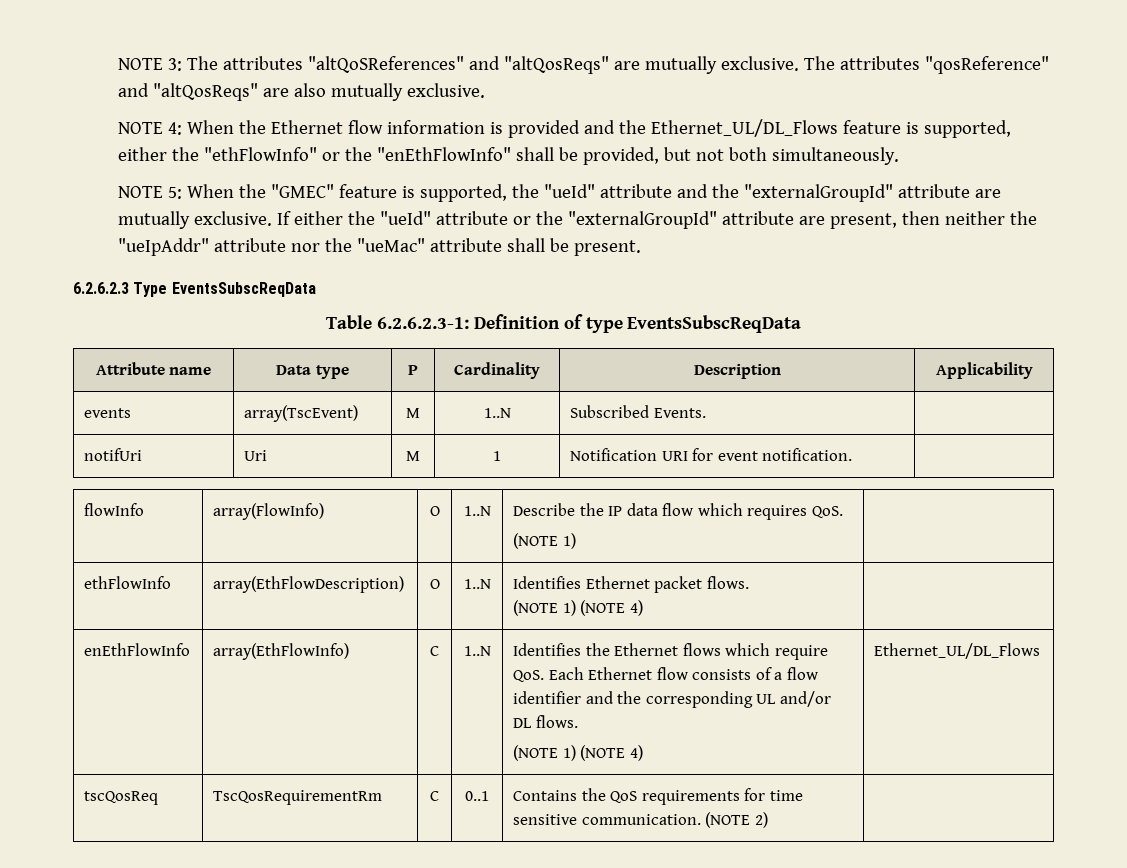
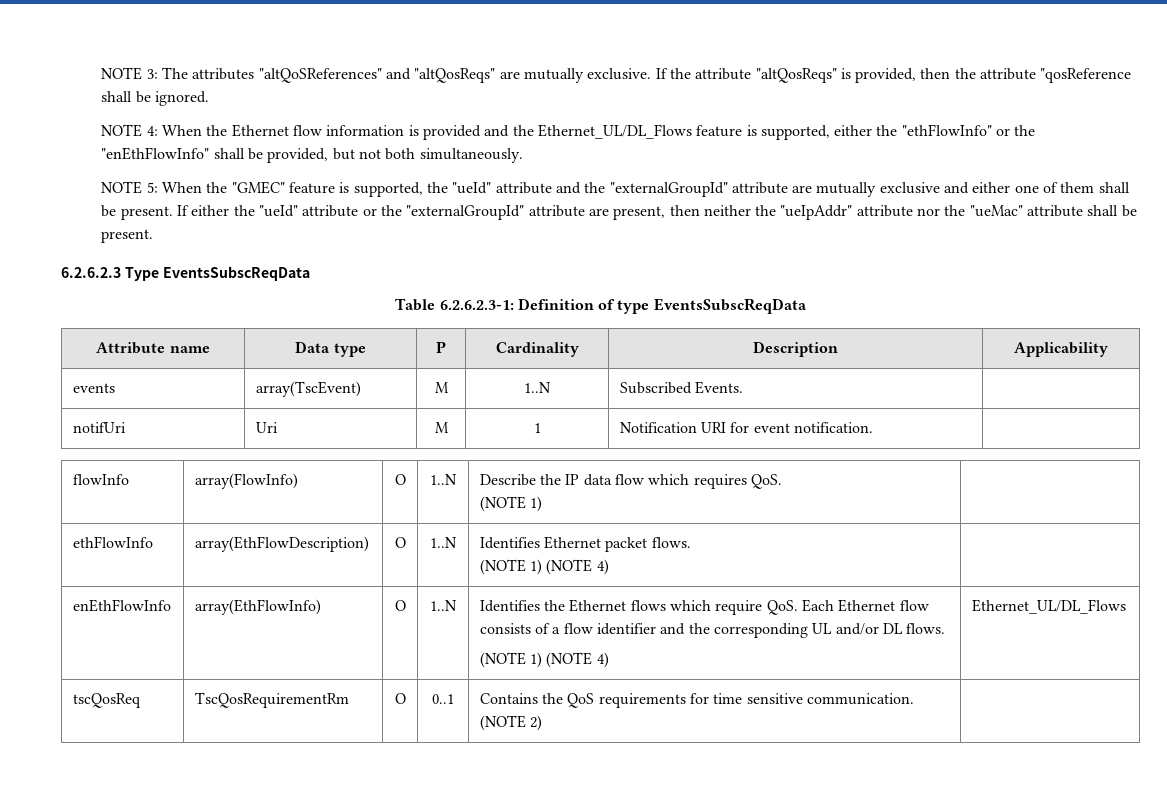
[803,56,1049,74] [117,83,485,101] The attributes "qosReference" and "altQosReqs" are also mutually exclusive. -> [655,68,1132,83] [101,91,210,106] If the attribute "altQosReqs" is provided, then the attribute "qosReference shall be ignored.
[193,211,272,226] exclusive. -> [879,182,1130,194] [101,205,173,220] exclusive and either one of them shall be present.
[430,646,439,656] C -> [394,600,406,611] O
[430,791,439,801] C -> [394,693,406,704] O

